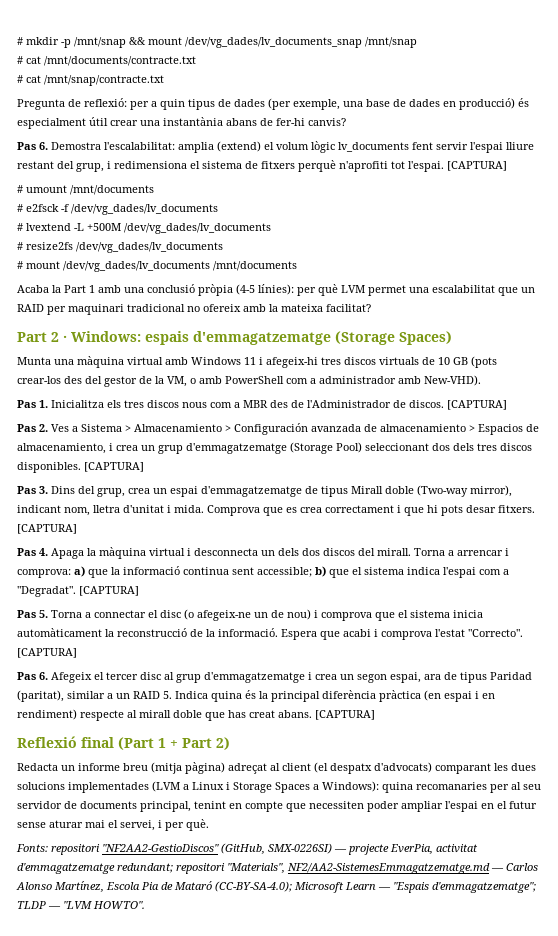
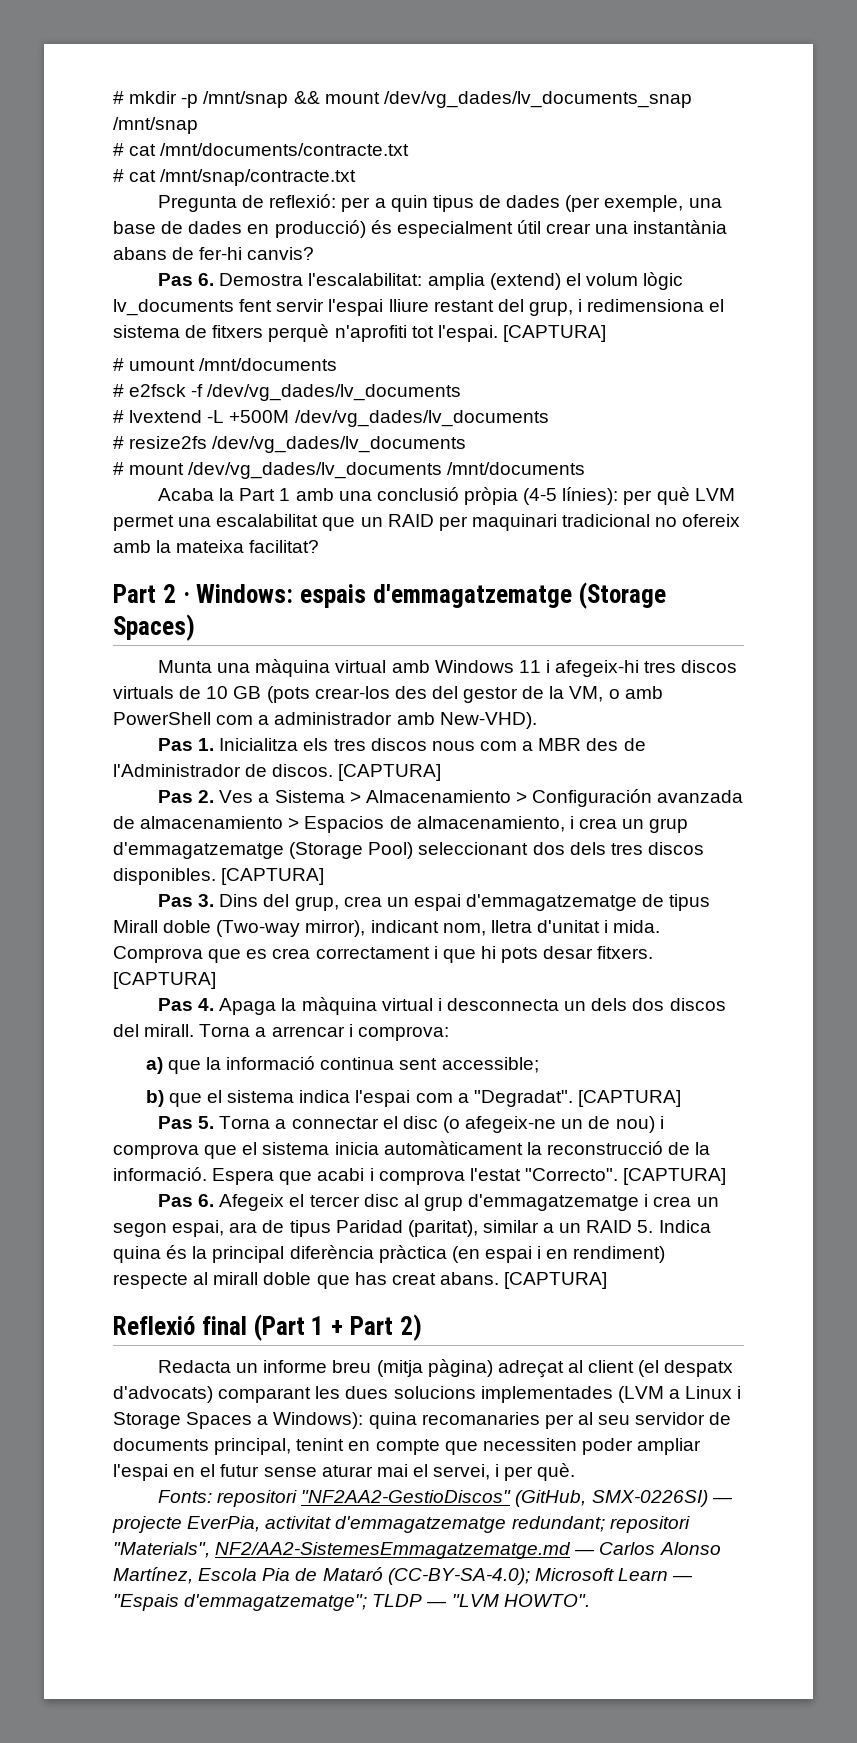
(71, 573) none -> (449, 1033) //
(312, 572) none -> (539, 1065) //

